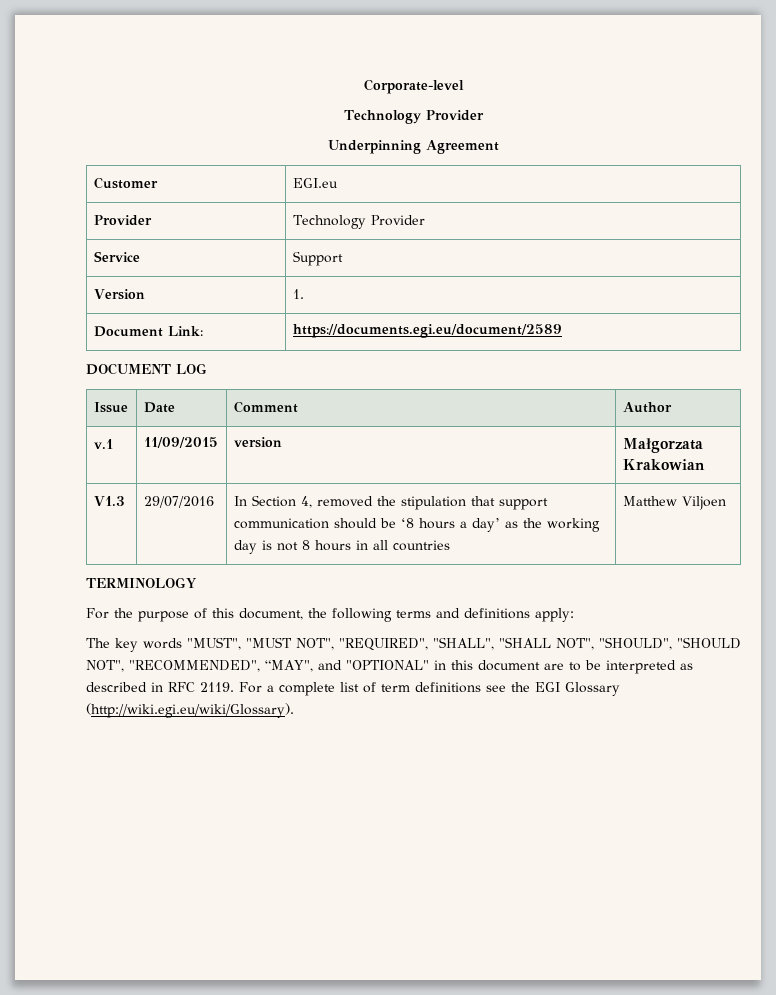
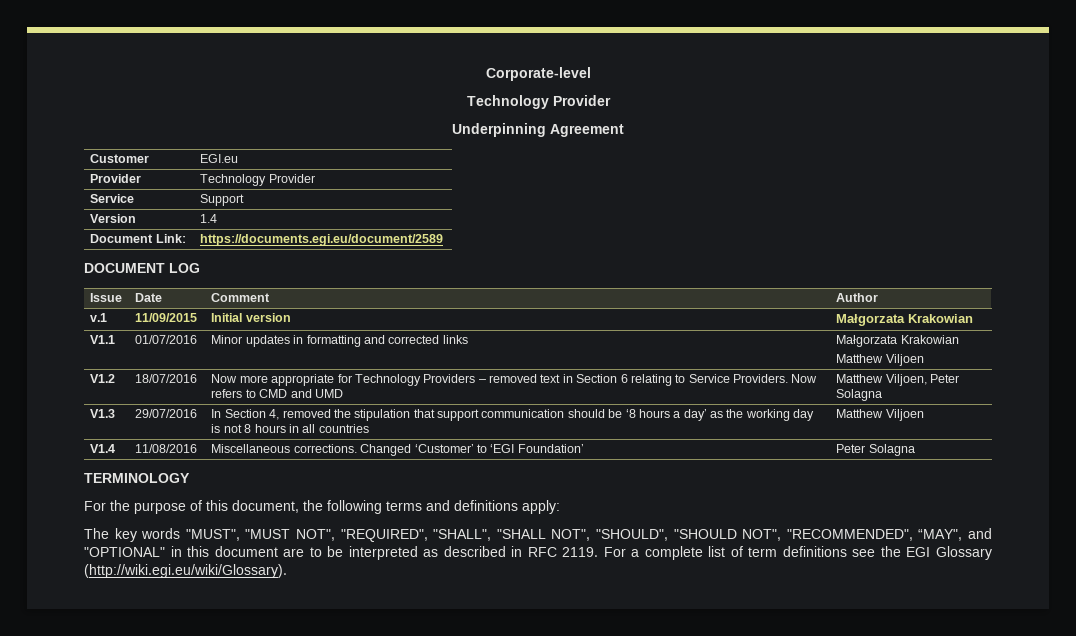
[292,289,304,299] 1. -> [200,214,218,223] 1.4
(218, 442) none -> [211,313,243,322] Initial
(705, 464) none -> [90,335,116,344] [135,335,198,344] [211,335,468,347] [836,335,959,347] [836,354,924,366] [90,374,116,383] [135,374,198,383] [211,374,818,386] [211,389,343,398] [836,374,960,386] [836,389,883,401] // V1.1 | 01/07/2016 | Minor updates in formatting and corrected links | Małgorzata Krakowian // Matthew Viljoen // V1.2 | 18/07/2016 | Now more appropriate for Technology Providers – removed text in Section 6 relating to Service Providers. Now refers to CMD and UMD | Matthew Viljoen, Peter Solagna
(726, 503) none -> [90,444,116,453] [135,444,198,453] [211,444,584,456] [836,444,915,456] // V1.4 | 11/08/2016 | Miscellaneous corrections. Changed ‘Customer’ to ‘EGI Foundation’ | Peter Solagna

